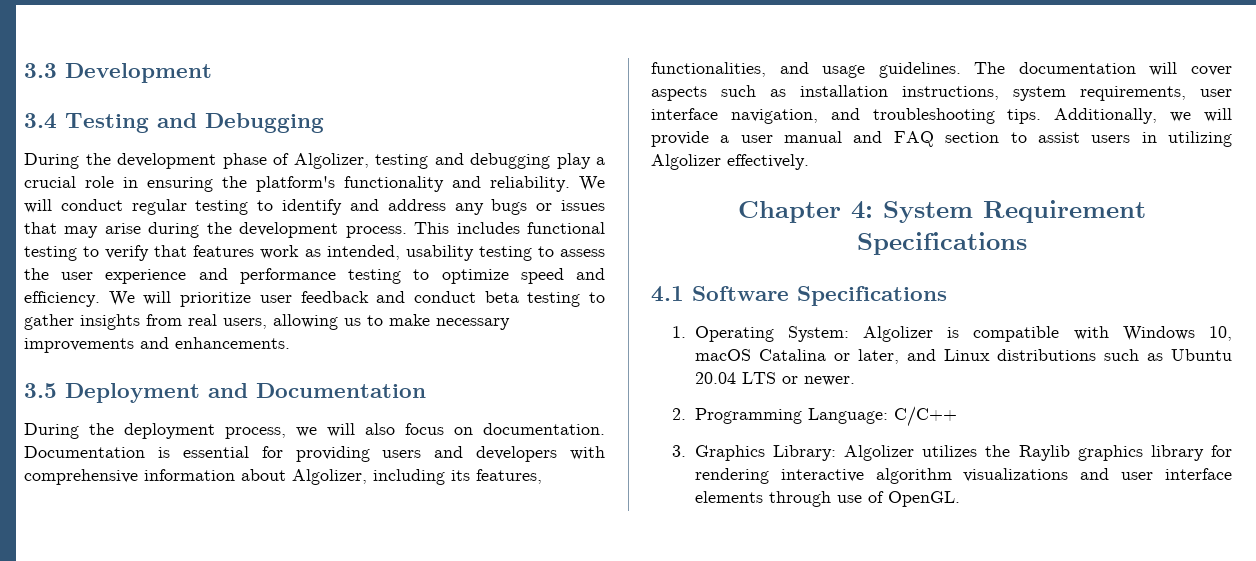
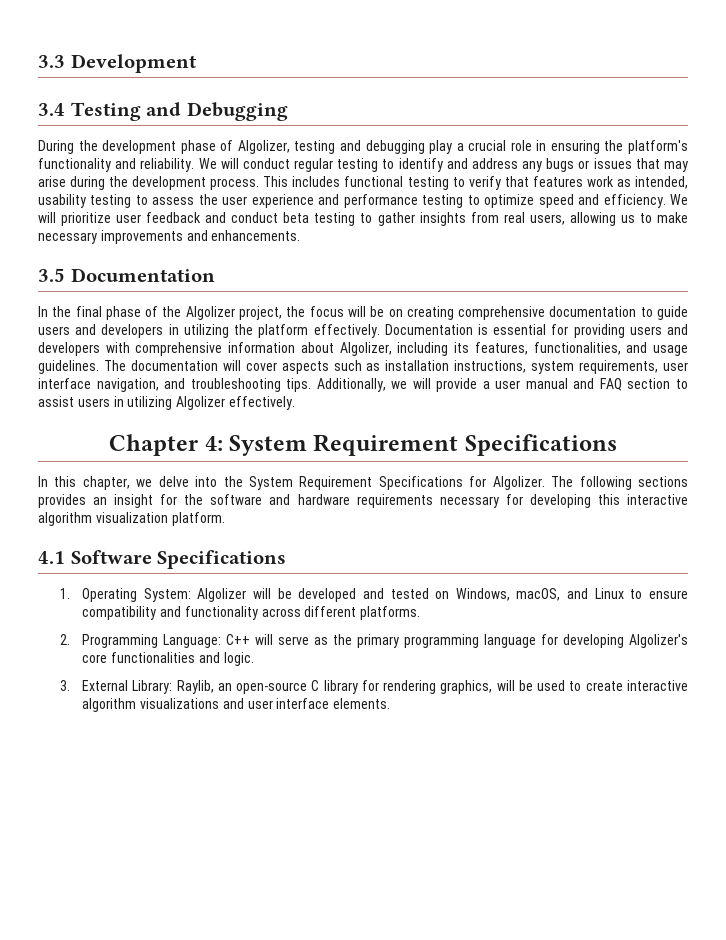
[65,383,248,403] Deployment and -> (65, 275) none
[24,423,605,439] During the deployment process, we will also focus on documentation. -> [38,306,688,320] [38,324,380,338] In the final phase of the Algolizer project, the focus will be on creating comprehensive documentation to guide users and developers in utilizing the platform effectively.
(1027, 243) none -> [38,476,688,490] [38,494,688,508] [38,512,225,526] // In this chapter, we delve into the System Requirement Specifications for Algolizer. The following sections provides an insight for the software and hardware requirements necessary for developing this interactive algorithm visualization platform.
[947,326,1232,342] [694,349,1232,364] [694,372,855,386] [671,406,957,427] [671,445,1232,461] [694,468,769,484] is compatible with Windows 10, macOS Catalina or later, and Linux distributions such as Ubuntu 20.04 LTS or newer. // 2. Programming Language: C/C++ // 3. Graphics Library: Algolizer utilizes the Raylib graphics library for rendering -> [253,588,688,602] [82,606,421,620] [60,634,688,648] [82,652,254,666] [60,680,623,694] will be developed and tested on Windows, macOS, and Linux to ensure compatibility and functionality across different platforms. // 2. Programming Language: C++ will serve as the primary programming language for developing Algolizer's core functionalities and logic. // 3. External Library: Raylib, an open-source C library for rendering graphics, will be used to create
[694,491,960,507] elements through use of OpenGL. -> [333,698,391,709] elements.

